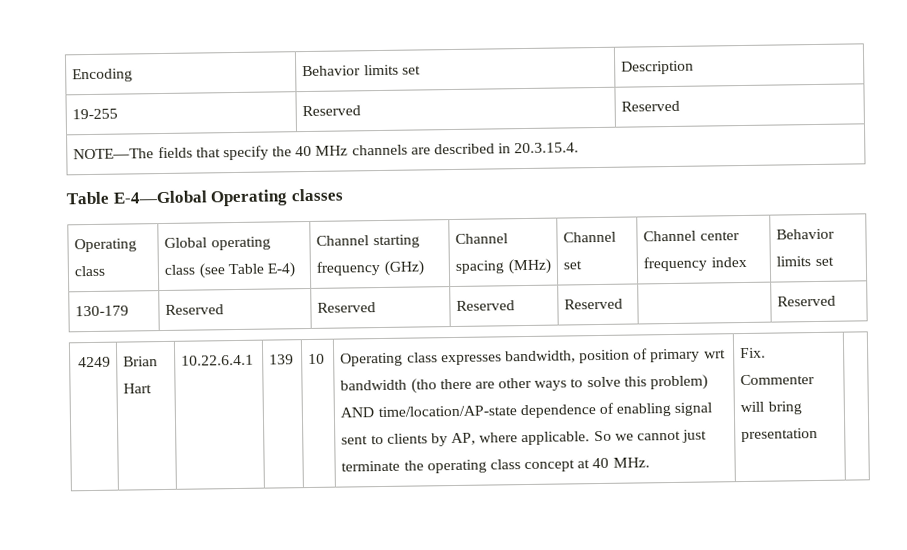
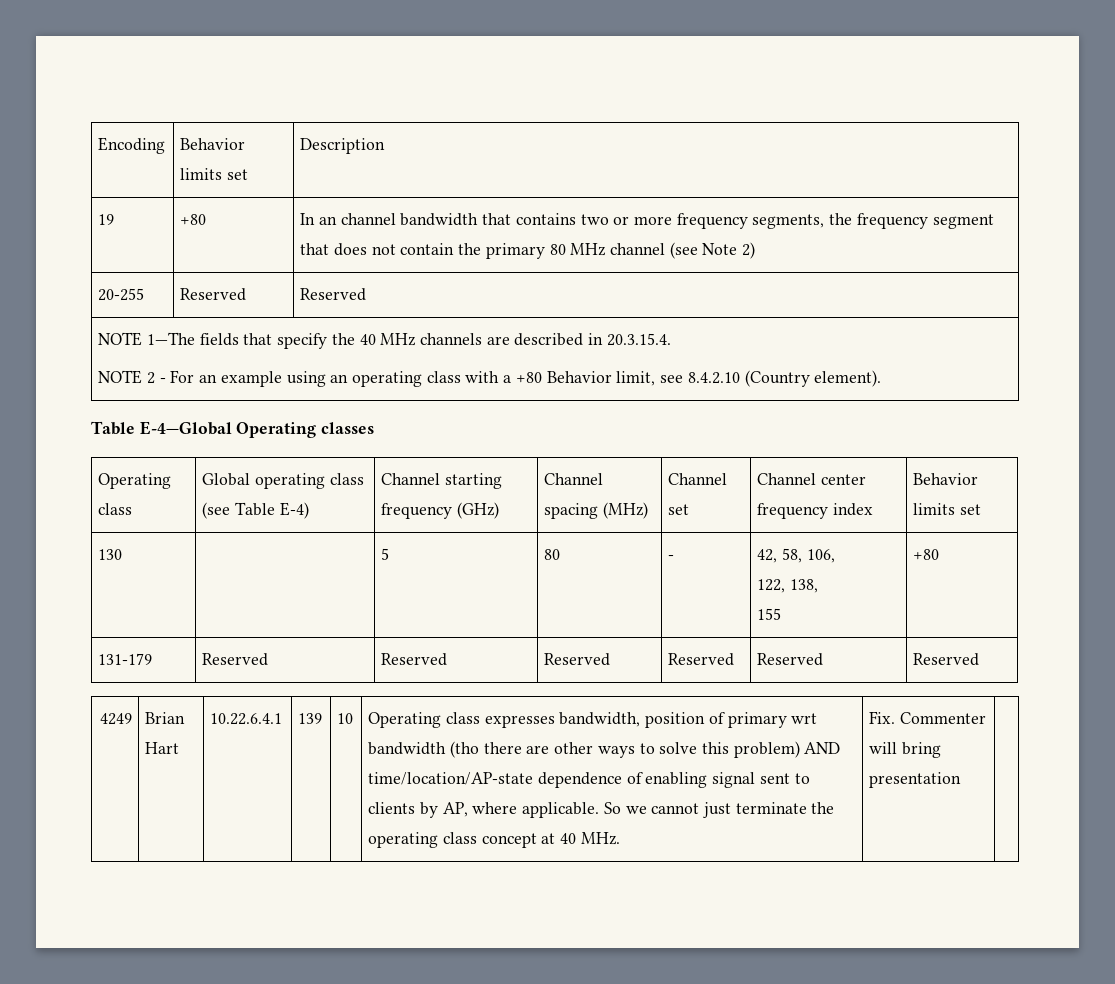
[72,108,119,120] [302,105,362,117] [621,100,681,112] [73,148,155,160] 19-255 | Reserved | Reserved // NOTE—The -> [98,214,115,225] [180,214,207,225] [300,213,994,229] [300,242,756,259] [98,288,145,301] [180,288,247,301] [300,288,367,301] [98,332,195,346] 19 | +80 | In an channel bandwidth that contains two or more frequency segments, the frequency segment that does not contain the primary 80 MHz channel (see Note 2) // 20-255 | Reserved | Reserved // NOTE 1—The
(580, 148) none -> [98,370,882,387] // NOTE 2 - For an example using an operating class with a +80 Behavior limit, see 8.4.2.10 (Country element).
[75,305,130,317] [165,304,225,315] [317,302,377,313] [456,300,516,311] [564,298,624,310] 130-179 | Reserved | Reserved | Reserved | Reserved | -> [98,549,123,560] [381,548,390,560] [544,549,561,560] [668,555,675,560] [757,548,835,563] [757,579,818,593] [757,608,782,620] [913,549,940,560] [98,653,153,665] [202,653,269,666] [381,653,448,666] [544,653,611,666] [668,653,735,666] [757,653,824,666] 130 | | 5 | 80 | - | 42, 58, 106, // 122, 138, // 155 | +80 // 131-179 | Reserved | Reserved | Reserved | Reserved | Reserved

